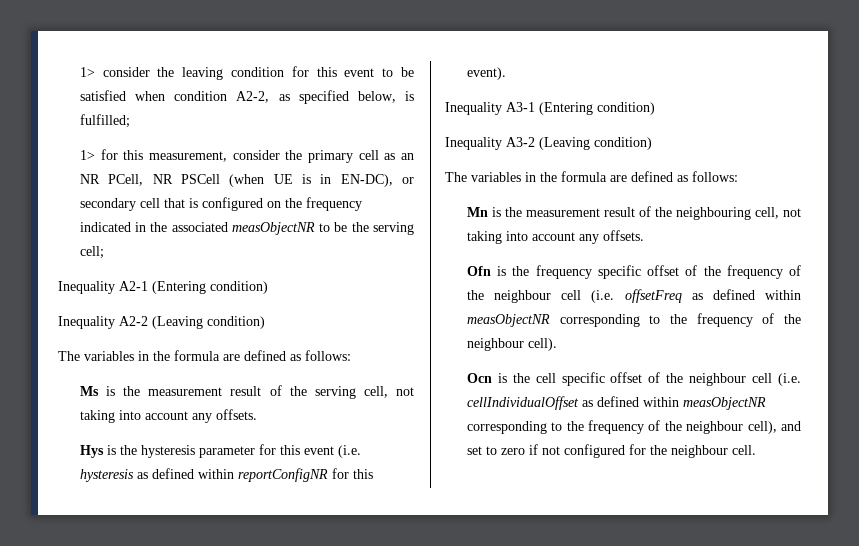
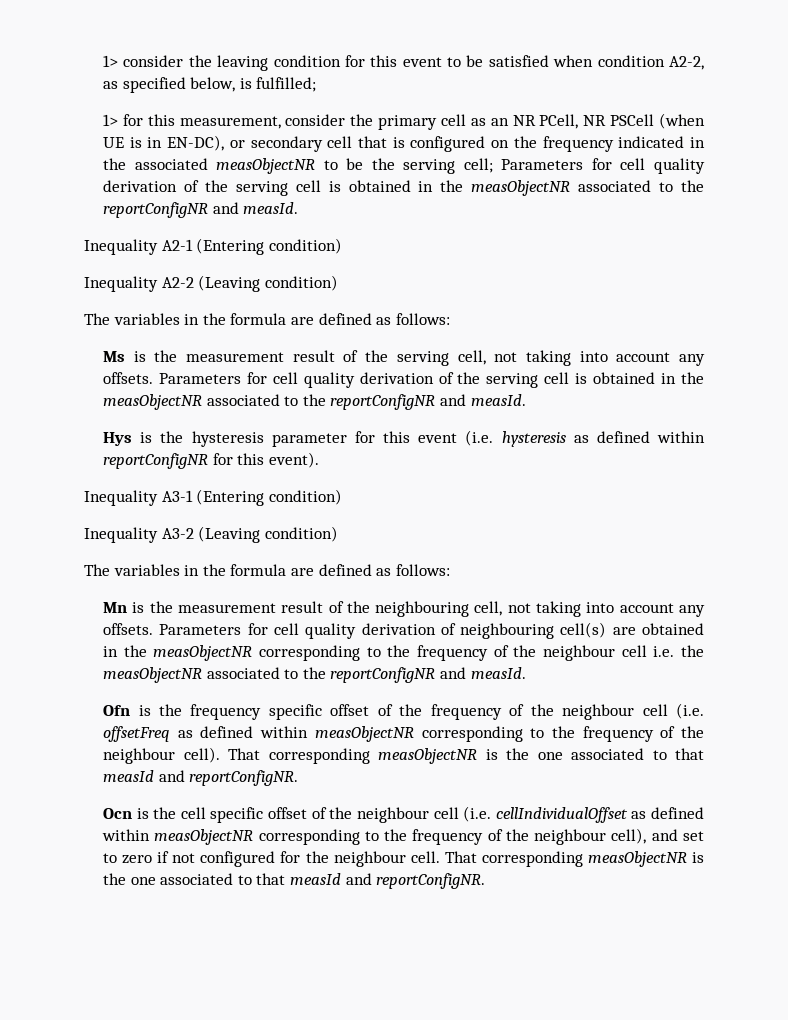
(104, 252) none -> [501,158,705,174] [103,180,704,196] [103,202,299,218] Parameters for cell quality derivation of the serving cell is obtained in the measObjectNR associated to the reportConfigNR and measId.
(257, 414) none -> [158,372,704,388] [103,394,526,410] Parameters for cell quality derivation of the serving cell is obtained in the measObjectNR associated to the reportConfigNR and measId.
(644, 235) none -> [159,622,704,639] [103,645,704,661] [103,667,526,683] Parameters for cell quality derivation of neighbouring cell(s) are obtained in the measObjectNR corresponding to the frequency of the neighbour cell i.e. the measObjectNR associated to the reportConfigNR and measId.
(557, 344) none -> [228,748,704,764] [103,770,299,786] That corresponding measObjectNR is the one associated to that measId and reportConfigNR.
(756, 450) none -> [444,851,704,867] [103,873,486,889] That corresponding measObjectNR is the one associated to that measId and reportConfigNR.

